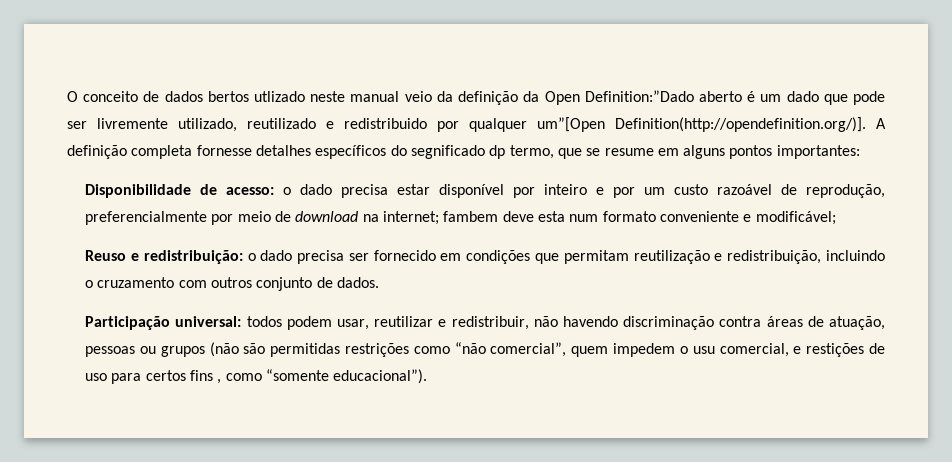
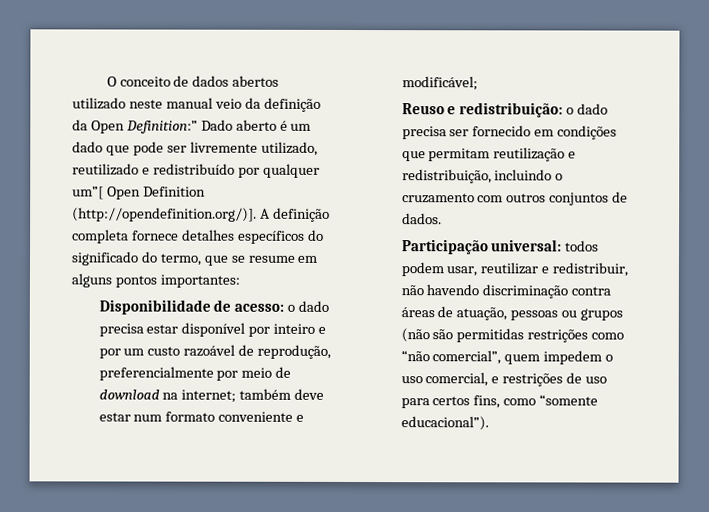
[207,91,306,102] bertos utlizado -> [232,75,280,87] [72,97,126,110] abertos utilizado
[584,90,694,102] Definition:”Dado -> [125,119,233,134] Definition:” Dado
[344,118,427,129] redistribuido -> [152,163,235,175] redistribuído
[537,117,866,132] um”[Open Definition(http://opendefinition.org/)]. -> [72,186,206,200] [72,207,257,222] um”[ Open Definition (http://opendefinition.org/)].
[196,145,252,156] fornesse -> [131,230,179,241] fornece
[410,145,506,159] segnificado dp -> [71,251,158,266] significado do
[443,211,565,222] fambem deve esta -> [239,388,325,400] [98,412,131,422] também deve estar
[256,277,313,291] conjunto -> [549,192,610,206] conjuntos
[692,346,715,354] usu -> [400,376,423,384] uso
[806,343,865,357] restições -> [502,373,564,387] restrições
[190,370,222,384] fins , -> [473,395,501,409] fins,

